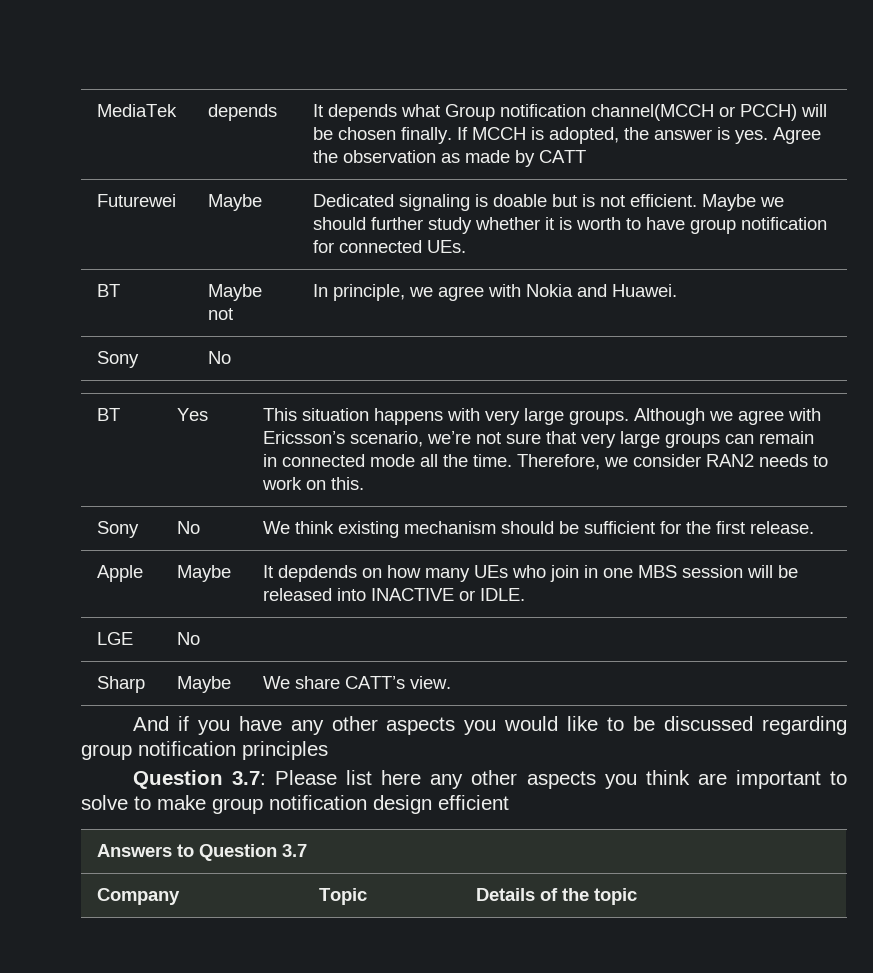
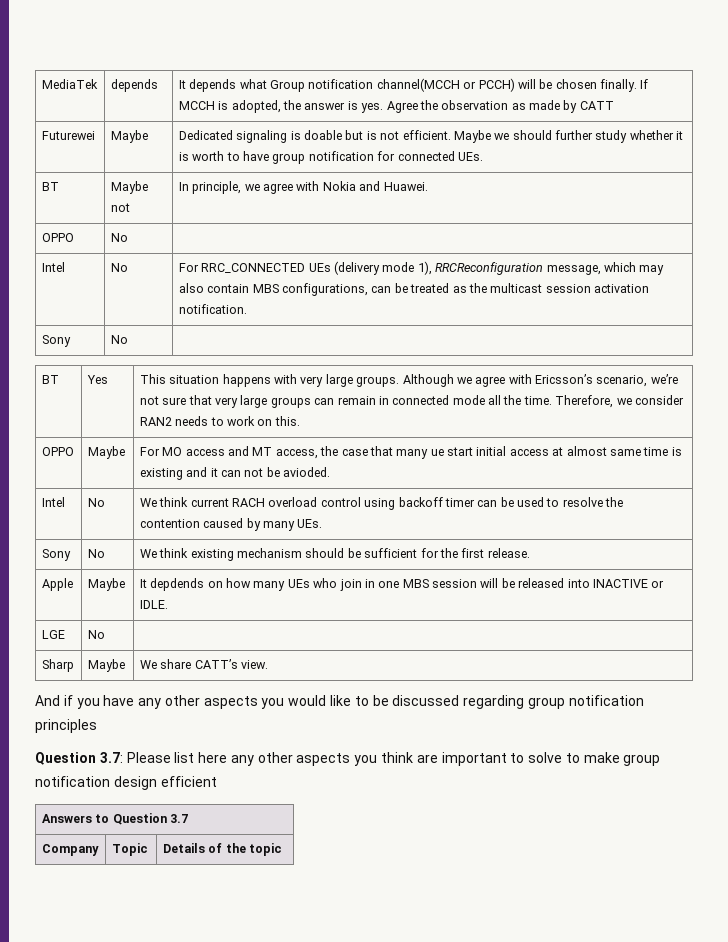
(677, 290) none -> [41,233,74,242] [110,233,128,242] [41,262,65,272] [110,263,128,272] [178,261,665,275] [178,283,650,296] [178,304,247,314] // OPPO | No | // Intel | No | For RRC_CONNECTED UEs (delivery mode 1), RRCReconfiguration message, which may also contain MBS configurations, can be treated as the multicast session activation notification.
(364, 483) none -> [41,447,74,456] [87,446,125,459] [139,446,682,459] [139,467,331,480] [41,497,65,507] [87,498,105,507] [139,497,624,510] [139,518,323,531] // OPPO | Maybe | For MO access and MT access, the case that many ue start initial access at almost same time is existing and it can not be avioded. // Intel | No | We think current RACH overload control using backoff timer can be used to resolve the contention caused by many UEs.

